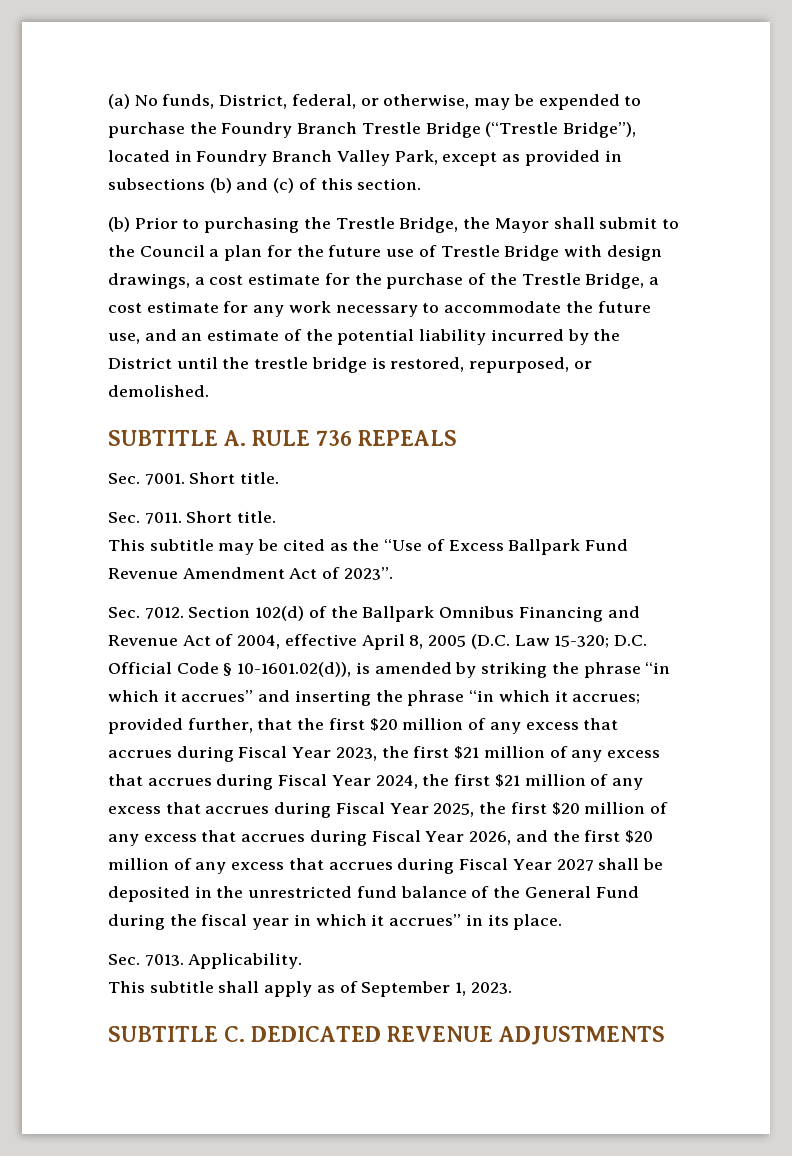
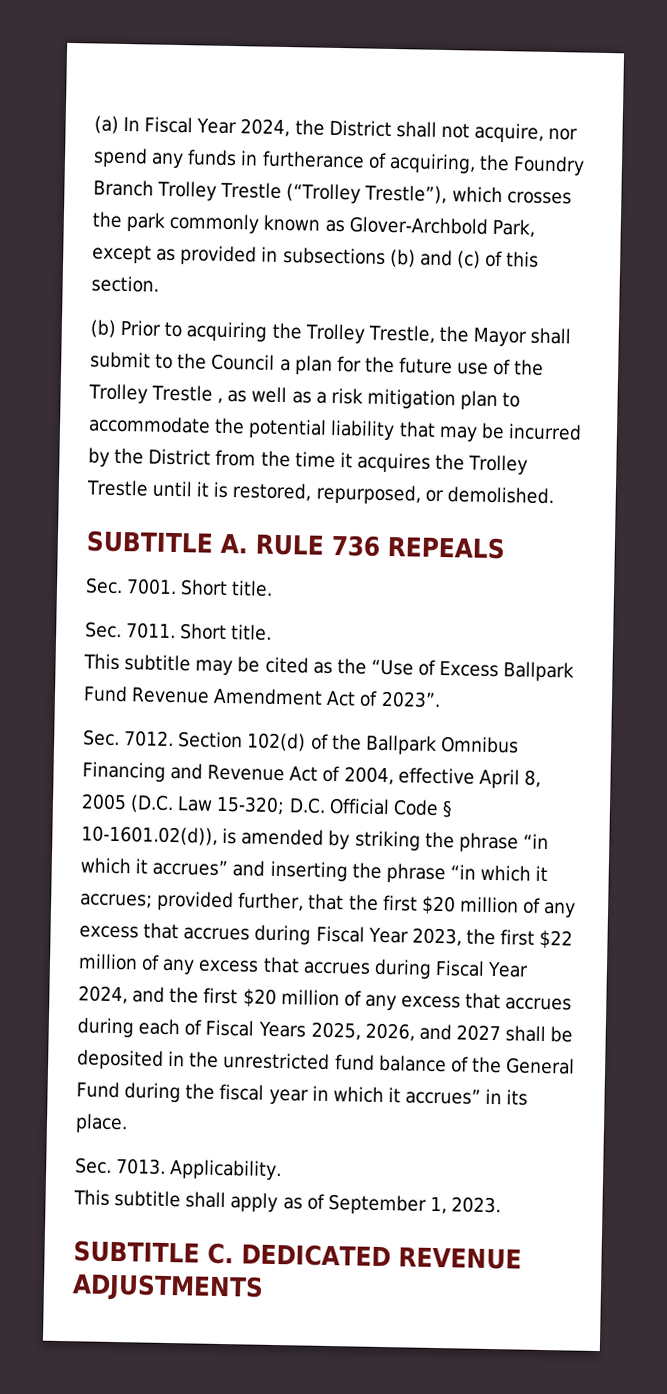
[134,94,642,110] [108,122,637,138] [108,150,390,166] No funds, District, federal, or otherwise, may be expended to purchase the Foundry Branch Trestle Bridge (“Trestle Bridge”), located in Foundry Branch Valley -> [123,116,579,143] [93,147,586,176] [93,179,572,205] [92,211,488,235] In Fiscal Year 2024, the District shall not acquire, nor spend any funds in furtherance of acquiring, the Foundry Branch Trolley Trestle (“Trolley Trestle”), which crosses the park commonly known as Glover-Archbold
[204,217,459,233] purchasing the Trestle Bridge, -> [186,321,435,344] acquiring the Trolley Trestle,
[440,245,662,261] [108,273,659,289] [108,301,651,317] [108,329,621,345] [108,357,367,373] Trestle Bridge with design drawings, a cost estimate for the purchase of the Trestle Bridge, a cost estimate for any work necessary to accommodate the future use, and an estimate of the potential liability incurred by the District until the trestle bridge -> [514,359,545,376] [88,383,521,411] [88,415,582,442] [88,447,529,475] [86,479,210,498] the Trolley Trestle , as well as a risk mitigation plan to accommodate the potential liability that may be incurred by the District from the time it acquires the Trolley Trestle until it
[454,746,480,759] $21 -> [539,929,574,949] $22
[422,774,643,790] [108,802,668,818] [108,830,512,846] the first $21 million of any excess that accrues during Fiscal Year 2025, the first $20 million of any excess that accrues during Fiscal Year 2026, -> (128, 995) none
[459,858,552,870] Fiscal Year -> [138,1018,452,1042] each of Fiscal Years 2025, 2026, and

